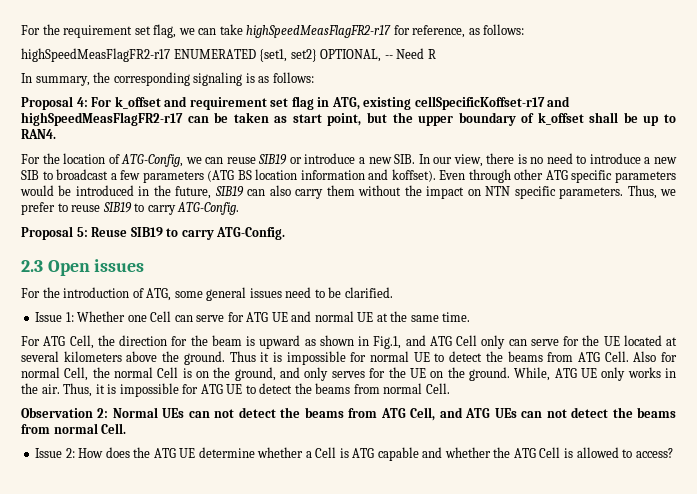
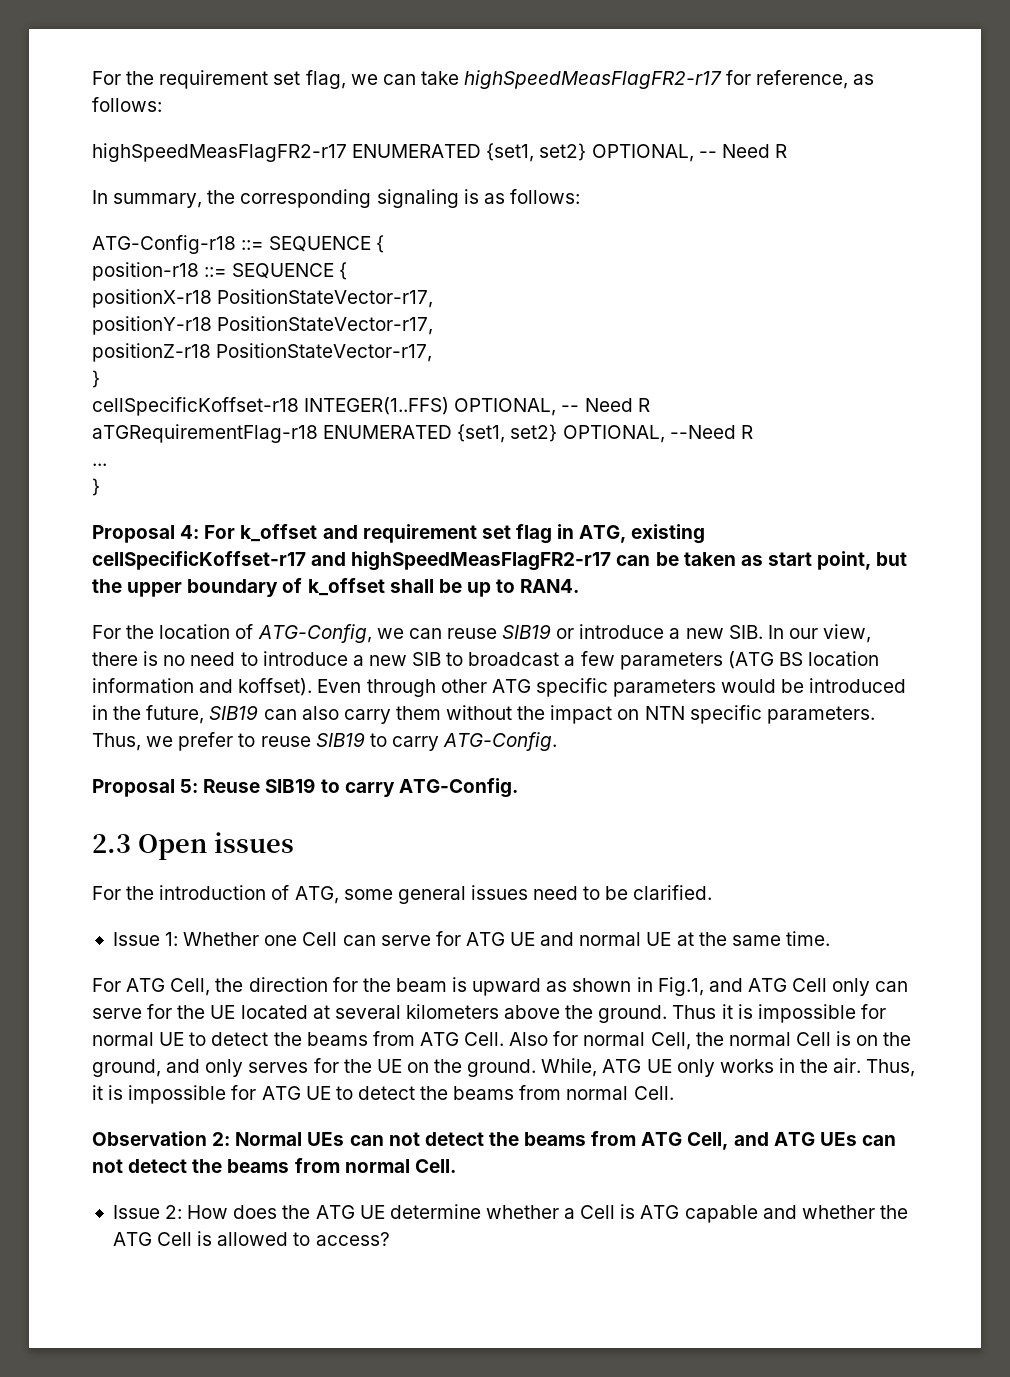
(314, 77) none -> [92,235,385,254] [92,262,348,281] [92,289,434,308] [92,316,434,335] [92,343,433,362] [92,370,100,388] [92,397,650,416] [92,424,753,443] [92,463,107,466] [92,478,100,496] // ATG-Config-r18 ::= SEQUENCE { // position-r18 ::= SEQUENCE { // positionX-r18 PositionStateVector-r17, // positionY-r18 PositionStateVector-r17, // positionZ-r18 PositionStateVector-r17, // } // cellSpecificKoffset-r18 INTEGER(1..FFS) OPTIONAL, -- Need R // aTGRequirementFlag-r18 ENUMERATED {set1, set2} OPTIONAL, --Need R // ... // }

